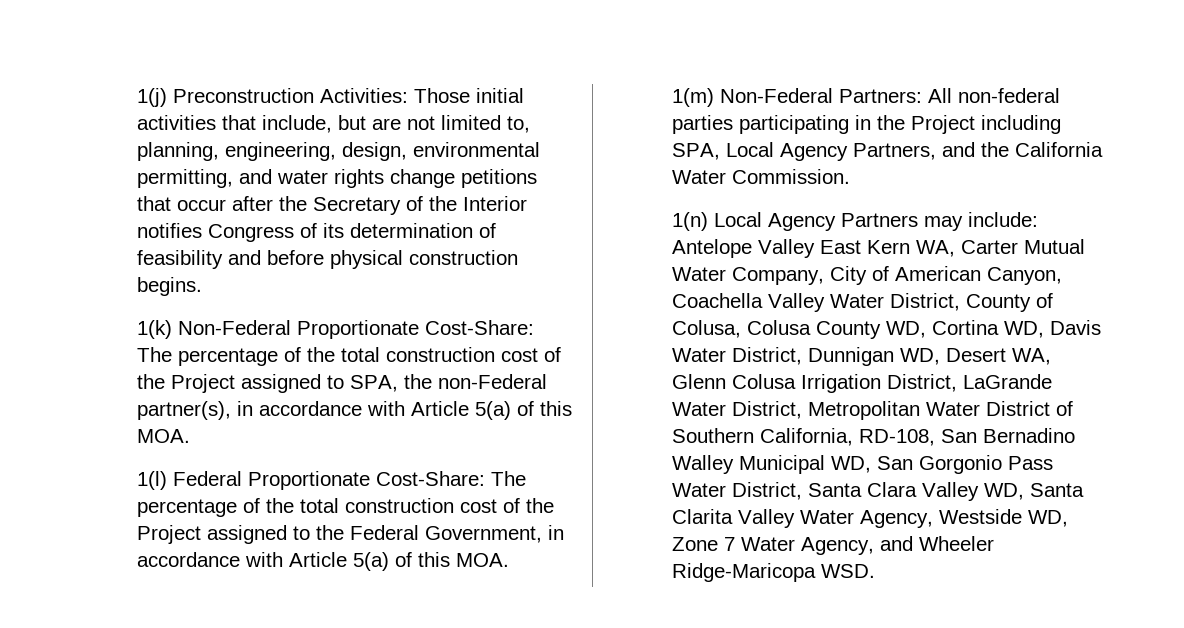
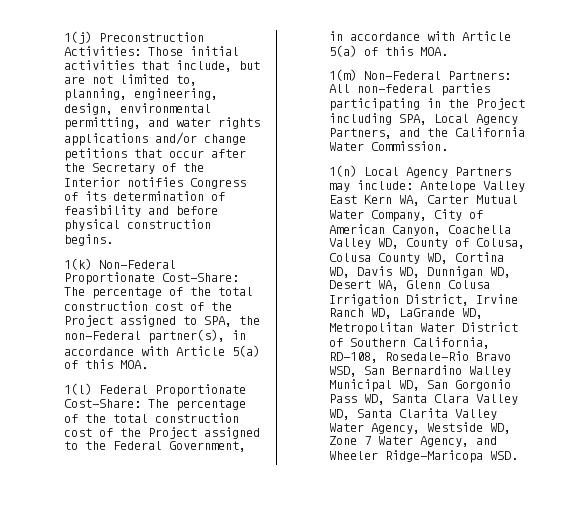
(384, 178) none -> [64,132,198,146] applications and/or
[829,293,960,311] Water District, -> [378,238,400,249] WD,
[671,347,802,365] Water District, -> [399,267,421,278] WD,
[962,374,1052,389] [671,401,802,419] LaGrande Water District, -> [476,294,519,304] [329,308,484,319] Irvine Ranch WD, LaGrande WD,
[940,428,1075,443] San Bernadino -> [385,351,512,361] [329,365,463,377] Rosedale-Rio Bravo WSD, San Bernardino
[671,482,802,500] Water District, -> [364,394,386,405] WD,

